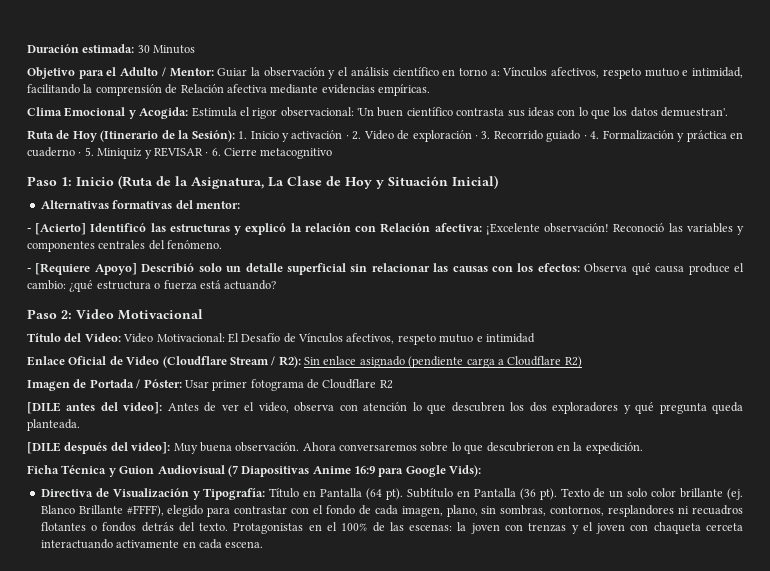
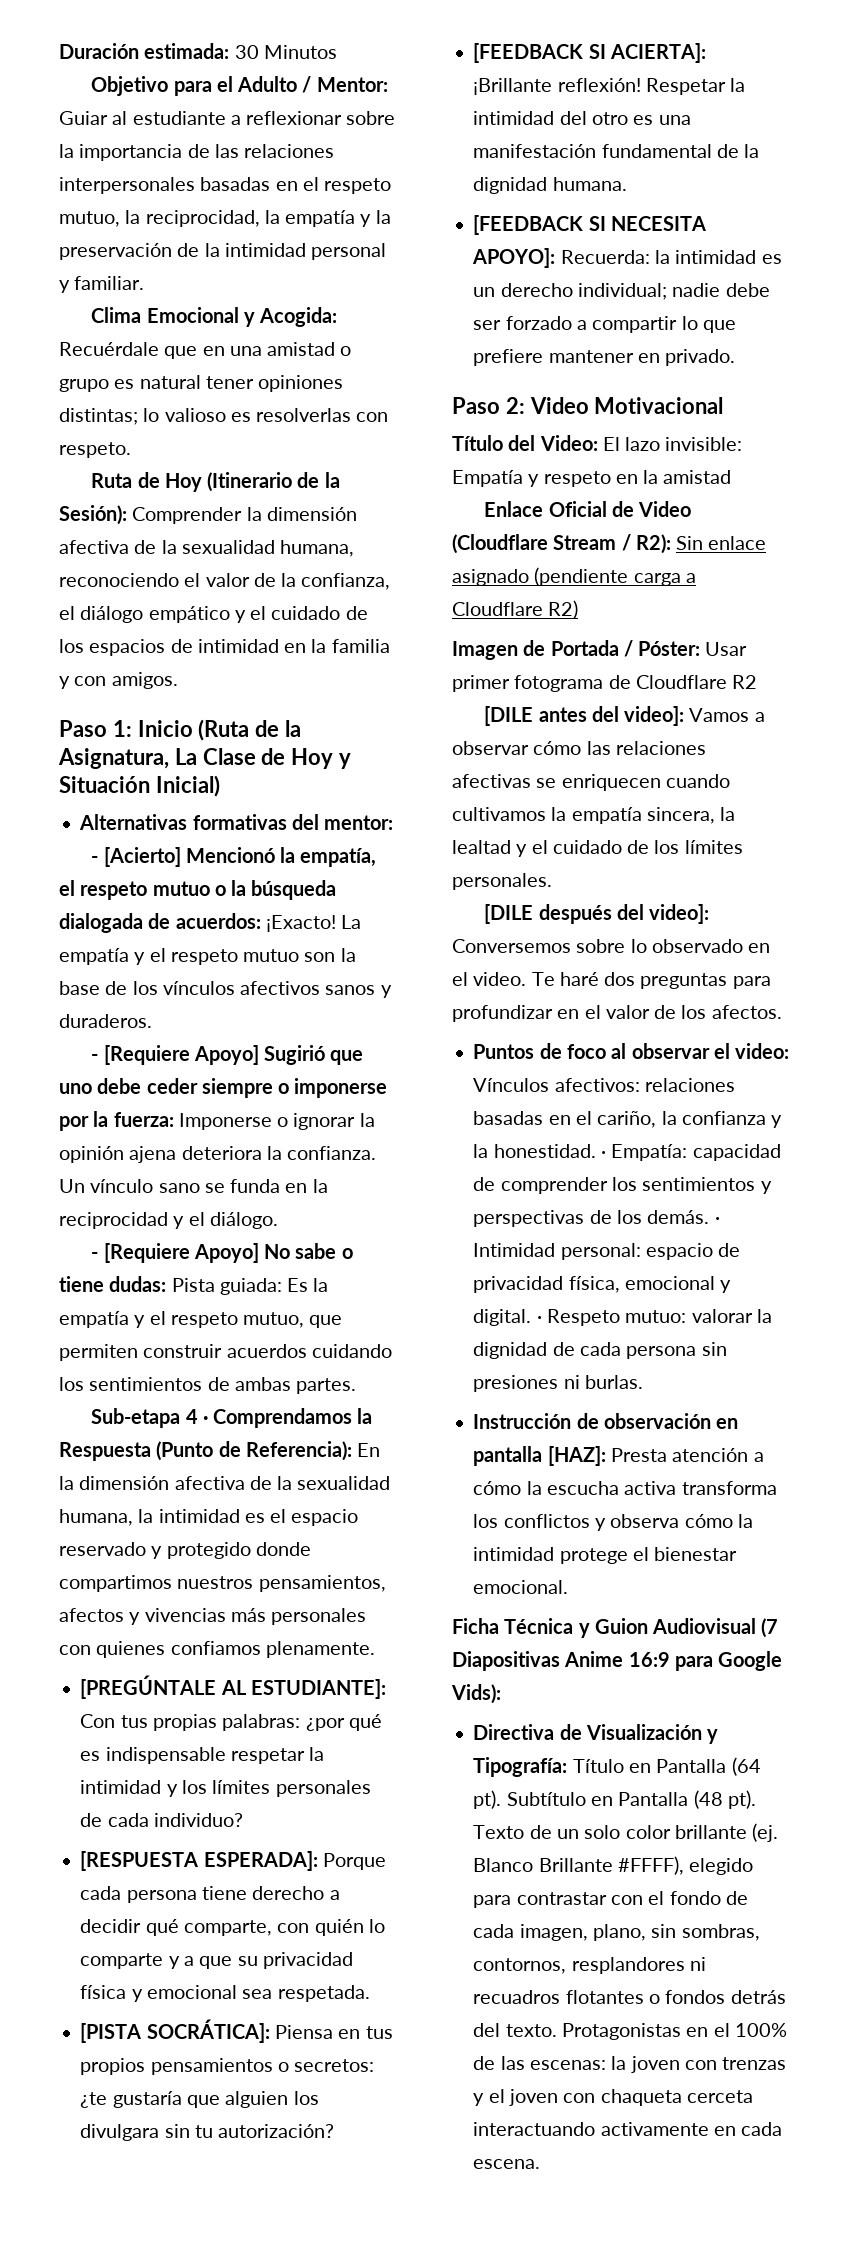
[251,67,743,79] [27,84,430,96] [27,107,729,119] la observación y el análisis científico en torno a: Vínculos afectivos, respeto mutuo e intimidad, facilitando la comprensión de Relación afectiva mediante evidencias empíricas. // Clima Emocional y Acogida: Estimula el rigor observacional: 'Un buen científico contrasta sus ideas con lo que los datos demuestran'. -> [112,111,396,125] [59,144,335,161] [59,177,392,194] [59,210,391,227] [59,243,387,260] [59,276,145,293] [91,307,338,327] [59,342,352,359] [59,375,344,392] [59,408,389,425] [59,442,131,458] al estudiante a reflexionar sobre la importancia de las relaciones interpersonales basadas en el respeto mutuo, la reciprocidad, la empatía y la preservación de la intimidad personal y familiar. // Clima Emocional y Acogida: Recuérdale que en una amistad o grupo es natural tener opiniones distintas; lo valioso es resolverlas con respeto.
[238,130,744,142] [27,147,333,159] 1. Inicio y activación · 2. Video de exploración · 3. Recorrido guiado · 4. Formalización y práctica en cuaderno · 5. Miniquiz y REVISAR · 6. Cierre metacognitivo -> [132,507,357,524] [59,540,355,557] [59,573,391,590] [59,606,368,623] [59,639,390,656] [59,672,178,689] Comprender la dimensión afectiva de la sexualidad humana, reconociendo el valor de la confianza, el diálogo empático y el cuidado de los espacios de intimidad en la familia y con amigos.
[90,223,745,235] [27,240,223,252] [27,263,745,275] [27,280,277,292] Identificó las estructuras y explicó la relación con Relación afectiva: ¡Excelente observación! Reconoció las variables y componentes centrales del fenómeno. // - [Requiere Apoyo] Describió solo un detalle superficial sin relacionar las causas con los efectos: Observa qué causa produce el cambio: ¿qué estructura o fuerza está actuando? -> [185,847,377,867] [59,880,337,900] [59,913,362,933] [59,948,356,965] [59,981,392,998] [59,1014,152,1028] [91,1045,364,1065] [59,1078,388,1098] [59,1111,375,1131] [59,1146,377,1163] [59,1179,328,1193] [59,1212,278,1229] [91,1243,353,1263] [59,1276,329,1295] [59,1311,343,1328] [59,1344,392,1361] [59,1377,357,1394] [91,1408,373,1428] [59,1441,381,1461] [59,1476,391,1490] [59,1509,359,1526] [59,1542,311,1559] [59,1575,386,1592] [59,1608,367,1625] [59,1641,375,1658] [80,1675,386,1699] [80,1714,382,1731] [80,1747,325,1764] [80,1780,371,1797] [80,1813,243,1827] [80,1851,386,1871] [80,1886,340,1903] [80,1919,385,1936] [80,1952,353,1969] [80,1985,370,2002] [80,2019,393,2043] [80,2058,375,2075] [80,2091,319,2108] [80,2124,335,2141] [473,43,706,63] [473,78,746,95] [473,111,691,125] [473,144,760,158] [473,177,627,194] [473,215,706,235] [472,248,782,268] [473,283,770,300] [473,316,736,333] [473,349,736,366] Mencionó la empatía, el respeto mutuo o la búsqueda dialogada de acuerdos: ¡Exacto! La empatía y el respeto mutuo son la base de los vínculos afectivos sanos y duraderos. // - [Requiere Apoyo] Sugirió que uno debe ceder siempre o imponerse por la fuerza: Imponerse o ignorar la opinión ajena deteriora la confianza. Un vínculo sano se funda en la reciprocidad y el diálogo. // - [Requiere Apoyo] No sabe o tiene dudas: Pista guiada: Es la empatía y el respeto mutuo, que permiten construir acuerdos cuidando los sentimientos de ambas partes. // Sub-etapa 4 · Comprendamos la Respuesta (Punto de Referencia): En la dimensión afectiva de la sexualidad humana, la intimidad es el espacio reservado y protegido donde compartimos nuestros pensamientos, afectos y vivencias más personales con quienes confiamos plenamente. // [PREGÚNTALE AL ESTUDIANTE]: Con tus propias palabras: ¿por qué es indispensable respetar la intimidad y los límites personales de cada individuo? // [RESPUESTA ESPERADA]: Porque cada persona tiene derecho a decidir qué comparte, con quién lo comparte y a que su privacidad física y emocional sea respetada. // [PISTA SOCRÁTICA]: Piensa en tus propios pensamientos o secretos: ¿te gustaría que alguien los divulgara sin tu autorización? // [FEEDBACK SI ACIERTA]: ¡Brillante reflexión! Respetar la intimidad del otro es una manifestación fundamental de la dignidad humana. // [FEEDBACK SI NECESITA APOYO]: Recuerda: la intimidad es un derecho individual; nadie debe ser forzado a compartir lo que prefiere mantener en privado.
[123,333,535,345] Video Motivacional: El Desafío de Vínculos afectivos, respeto mutuo e intimidad -> [602,437,743,451] [452,470,732,487] El lazo invisible: Empatía y respeto en la amistad
[167,402,744,414] [27,419,80,431] [27,442,643,454] Antes de ver el video, observa con atención lo que descubren los dos exploradores y qué pregunta queda planteada. // [DILE después del video]: Muy buena observación. Ahora conversaremos sobre lo que descubrieron en la expedición. -> [689,708,765,722] [452,741,706,755] [452,774,730,791] [452,807,736,824] [452,840,743,857] [452,873,552,890] [484,904,710,924] [452,939,771,953] [452,972,771,989] [452,1005,782,1022] [473,1043,790,1059] [473,1078,735,1092] [473,1111,783,1128] [473,1144,781,1161] [473,1177,772,1194] [473,1210,720,1227] [473,1243,741,1260] [473,1276,732,1293] [473,1309,772,1326] [473,1342,727,1359] [473,1375,643,1392] [473,1413,739,1429] [473,1446,764,1466] [473,1481,777,1495] [473,1514,753,1531] [473,1547,738,1564] [473,1580,569,1594] Vamos a observar cómo las relaciones afectivas se enriquecen cuando cultivamos la empatía sincera, la lealtad y el cuidado de los límites personales. // [DILE después del video]: Conversemos sobre lo observado en el video. Te haré dos preguntas para profundizar en el valor de los afectos. // Puntos de foco al observar el video: Vínculos afectivos: relaciones basadas en el cariño, la confianza y la honestidad. · Empatía: capacidad de comprender los sentimientos y perspectivas de los demás. · Intimidad personal: espacio de privacidad física, emocional y digital. · Respeto mutuo: valorar la dignidad de cada persona sin presiones ni burlas. // Instrucción de observación en pantalla [HAZ]: Presta atención a cómo la escucha activa transforma los conflictos y observa cómo la intimidad protege el bienestar emocional.
[519,488,536,500] (36 -> [693,1790,723,1809] (48

